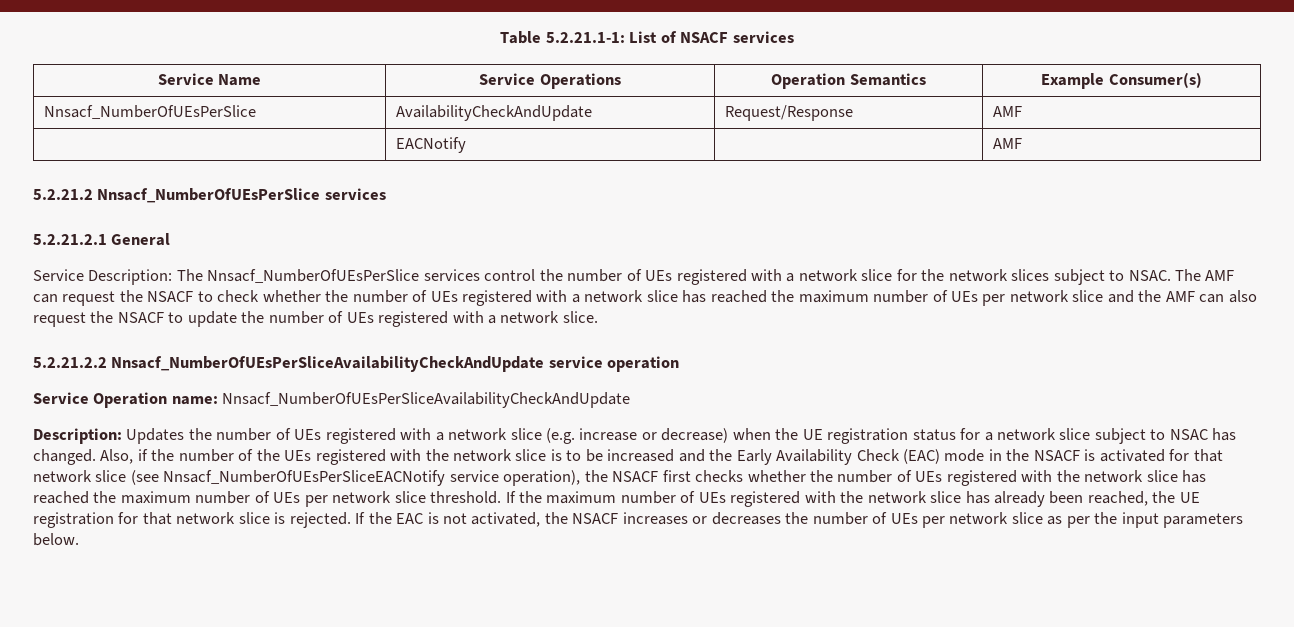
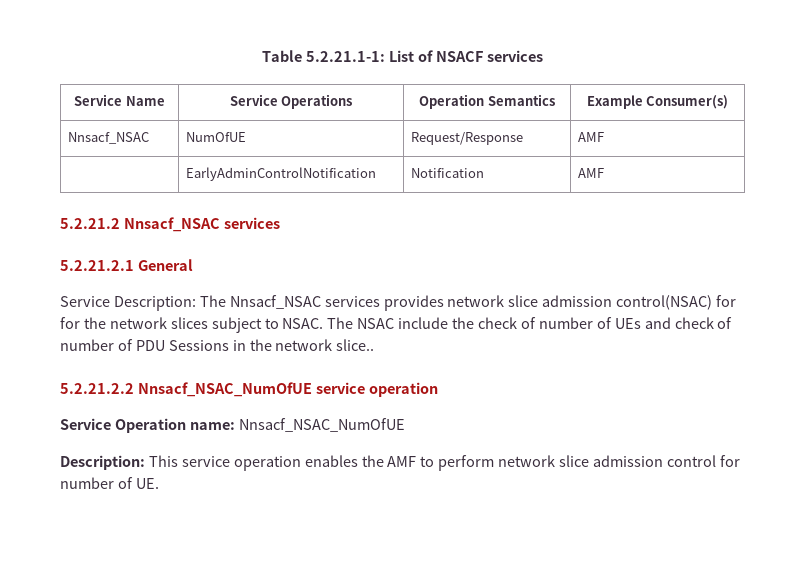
[43,105,256,119] [395,105,592,121] Nnsacf_NumberOfUEsPerSlice | AvailabilityCheckAndUpdate -> [68,132,150,144] [186,132,247,142] Nnsacf_NSAC | NumOfUE
[395,137,466,153] EACNotify | -> [186,167,377,181] [411,168,485,178] EarlyAdminControlNotification | Notification
[97,188,321,203] Nnsacf_NumberOfUEsPerSlice -> [123,217,220,232] Nnsacf_NSAC
[207,269,893,285] Nnsacf_NumberOfUEsPerSlice services control the number of UEs registered with a network slice -> [229,295,737,311] Nnsacf_NSAC services provides network slice admission control(NSAC) for
[1205,270,1235,281] [33,290,1257,306] [33,311,598,327] AMF can request the NSACF to check whether the number of UEs registered with a network slice has reached the maximum number of UEs per network slice and the AMF can also request the NSACF to update the number of UEs registered with a network slice. -> [357,317,733,329] [60,339,375,351] NSAC include the check of number of UEs and check of number of PDU Sessions in the network slice..
[111,356,545,372] Nnsacf_NumberOfUEsPerSliceAvailabilityCheckAndUpdate -> [137,382,312,397] Nnsacf_NSAC_NumOfUE
[222,392,631,408] [33,428,1237,444] [33,449,1223,465] [33,470,1207,486] [33,491,1200,507] [33,512,1244,528] [33,533,79,546] Nnsacf_NumberOfUEsPerSliceAvailabilityCheckAndUpdate // Description: Updates the number of UEs registered with a network slice (e.g. increase or decrease) when the UE registration status for a network slice subject to NSAC has changed. Also, if the number of the UEs registered with the network slice is to be increased and the Early Availability Check (EAC) mode in the NSACF is activated for that network slice (see Nnsacf_NumberOfUEsPerSliceEACNotify service operation), the NSACF first checks whether the number of UEs registered with the network slice has reached the maximum number of UEs per network slice threshold. If the maximum number of UEs registered with the network slice has already been reached, the UE registration for that network slice is rejected. If the EAC is not activated, the NSACF increases or decreases the number of UEs per network slice as per the input parameters below. -> [238,418,405,432] [60,455,740,471] [60,477,159,489] Nnsacf_NSAC_NumOfUE // Description: This service operation enables the AMF to perform network slice admission control for number of UE.

